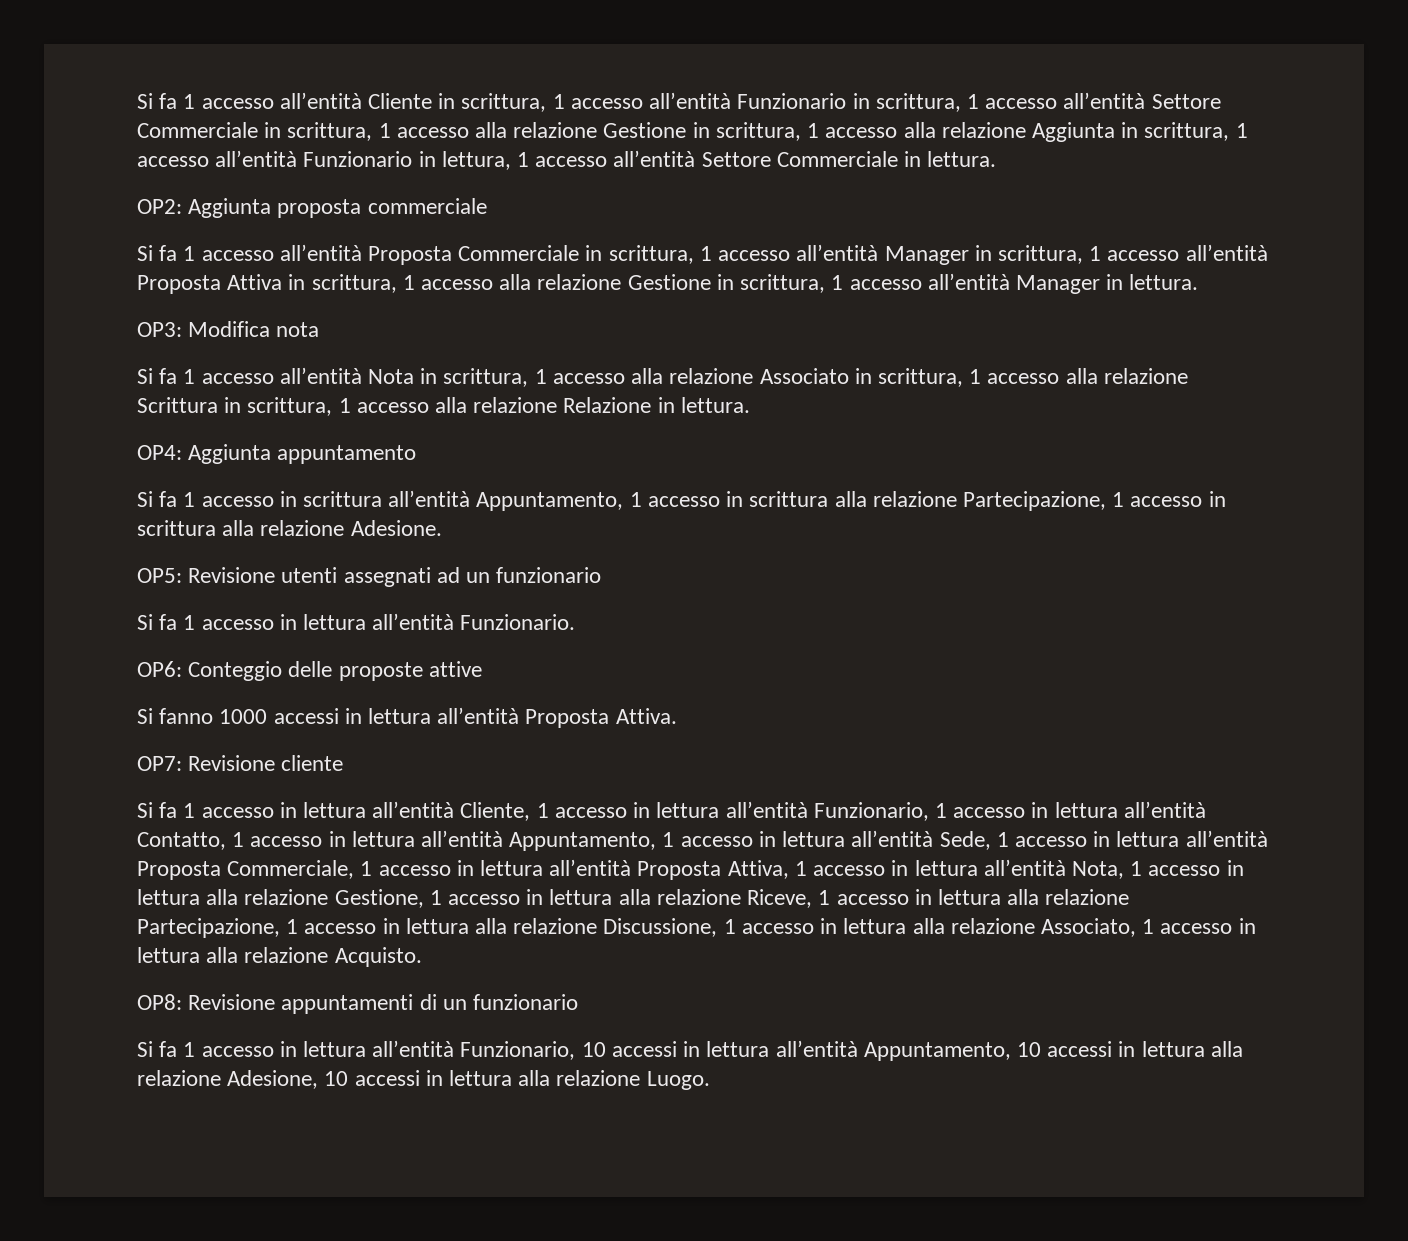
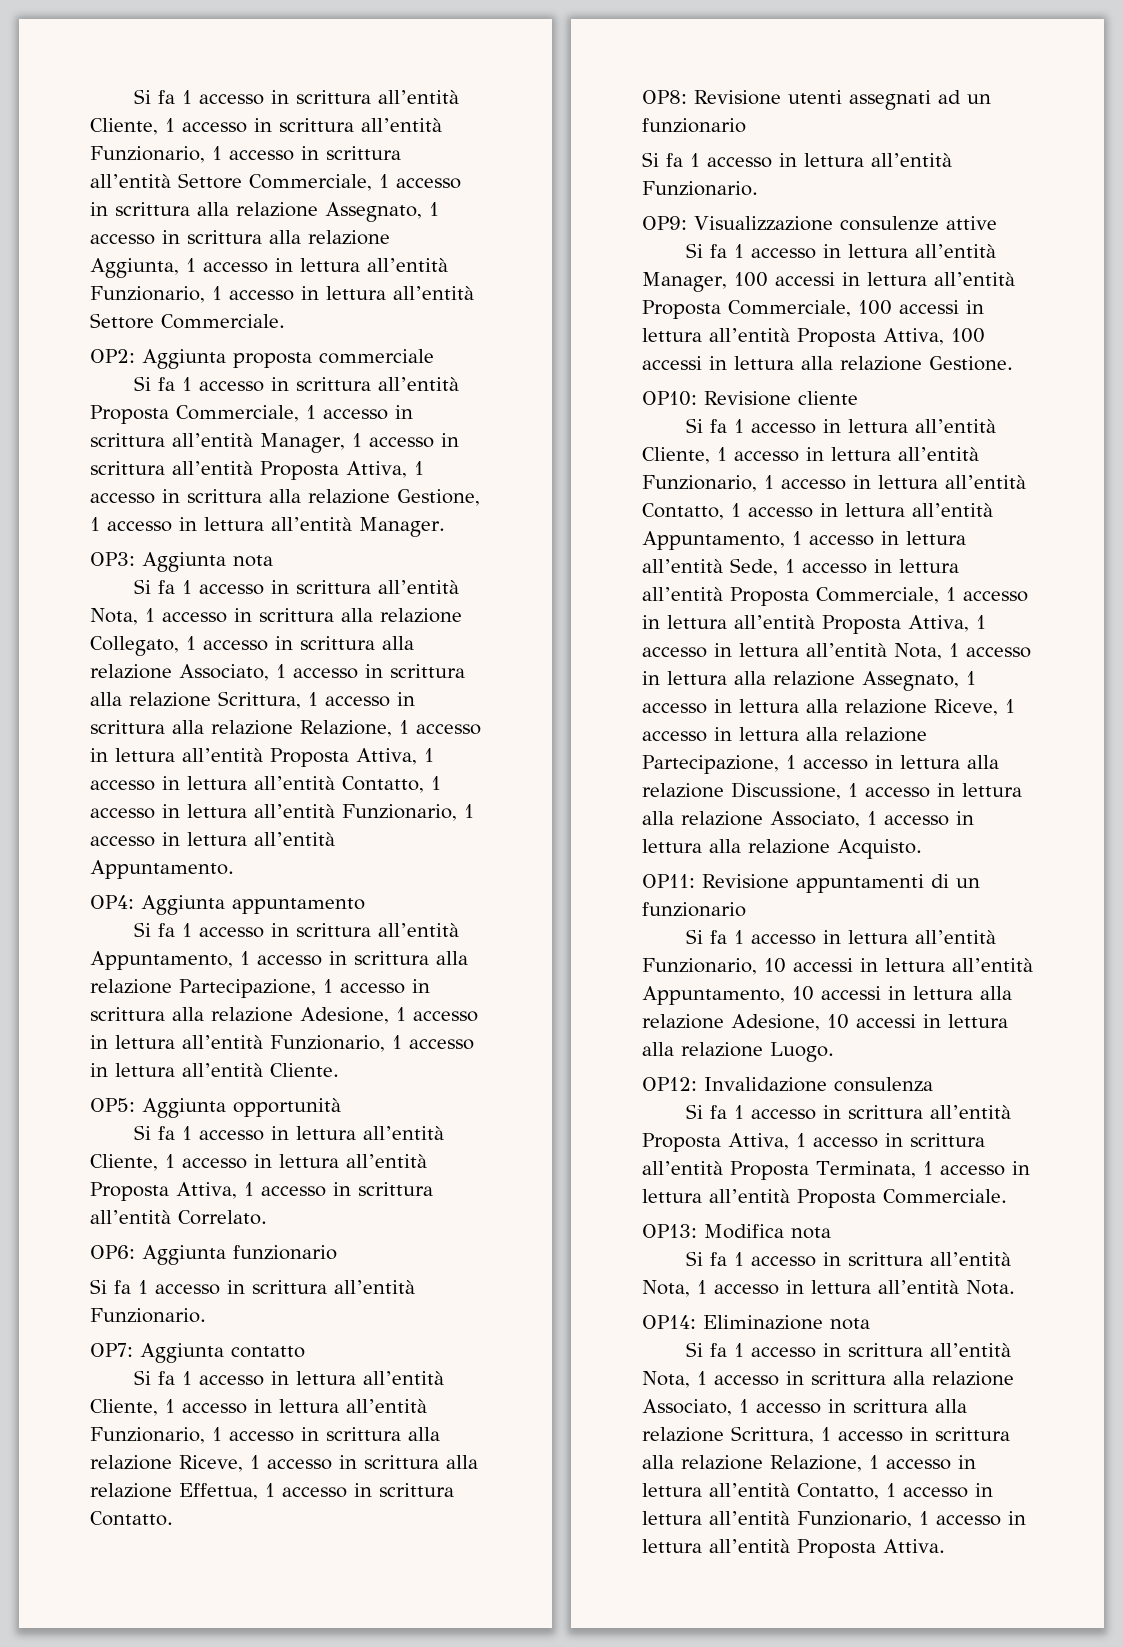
[137,92,1221,112] [137,122,1248,142] [137,150,997,170] Si fa 1 accesso all’entità Cliente in scrittura, 1 accesso all’entità Funzionario in scrittura, 1 accesso all’entità Settore Commerciale in scrittura, 1 accesso alla relazione Gestione in scrittura, 1 accesso alla relazione Aggiunta in scrittura, 1 accesso all’entità Funzionario in lettura, 1 accesso all’entità Settore Commerciale in lettura. -> [133,89,459,105] [90,118,442,135] [90,146,401,163] [90,173,461,191] [90,202,439,222] [90,230,390,245] [90,258,448,278] [90,286,474,303] [90,313,285,329] Si fa 1 accesso in scrittura all’entità Cliente, 1 accesso in scrittura all’entità Funzionario, 1 accesso in scrittura all’entità Settore Commerciale, 1 accesso in scrittura alla relazione Assegnato, 1 accesso in scrittura alla relazione Aggiunta, 1 accesso in lettura all’entità Funzionario, 1 accesso in lettura all’entità Settore Commerciale.
[279,244,1268,265] [137,273,1199,294] all’entità Proposta Commerciale in scrittura, 1 accesso all’entità Manager in scrittura, 1 accesso all’entità Proposta Attiva in scrittura, 1 accesso alla relazione Gestione in scrittura, 1 accesso all’entità Manager in lettura. -> [270,377,459,391] [90,405,413,424] [90,433,459,453] [90,461,424,480] [90,489,480,506] [90,517,445,537] in scrittura all’entità Proposta Commerciale, 1 accesso in scrittura all’entità Manager, 1 accesso in scrittura all’entità Proposta Attiva, 1 accesso in scrittura alla relazione Gestione, 1 accesso in lettura all’entità Manager.
[188,321,320,337] [137,367,1188,387] [137,397,750,416] Modifica nota // Si fa 1 accesso all’entità Nota in scrittura, 1 accesso alla relazione Associato in scrittura, 1 accesso alla relazione Scrittura in scrittura, 1 accesso alla relazione Relazione in lettura. -> [142,552,273,572] [133,579,459,595] [90,608,462,625] [90,636,414,656] [90,664,465,681] [90,691,415,709] [90,720,481,737] [90,748,434,767] [90,776,441,793] [90,804,474,821] [90,832,335,847] [90,860,234,879] Aggiunta nota // Si fa 1 accesso in scrittura all’entità Nota, 1 accesso in scrittura alla relazione Collegato, 1 accesso in scrittura alla relazione Associato, 1 accesso in scrittura alla relazione Scrittura, 1 accesso in scrittura alla relazione Relazione, 1 accesso in lettura all’entità Proposta Attiva, 1 accesso in lettura all’entità Contatto, 1 accesso in lettura all’entità Funzionario, 1 accesso in lettura all’entità Appuntamento.
[350,520,442,536] [137,568,182,583] Adesione. // OP5: -> [300,1007,478,1024] [90,1035,474,1052] [90,1063,339,1077] [90,1098,341,1118] [133,1125,444,1141] [90,1154,427,1171] [90,1182,433,1201] [90,1210,267,1225] [90,1245,337,1265] [90,1279,415,1295] [90,1308,206,1323] [90,1343,305,1363] [133,1370,444,1386] [90,1399,427,1416] [90,1427,440,1444] [90,1455,478,1472] [90,1483,454,1500] [90,1511,173,1526] [642,90,687,104] Adesione, 1 accesso in lettura all’entità Funzionario, 1 accesso in lettura all’entità Cliente. // OP5: Aggiunta opportunità // Si fa 1 accesso in lettura all’entità Cliente, 1 accesso in lettura all’entità Proposta Attiva, 1 accesso in scrittura all’entità Correlato. // OP6: Aggiunta funzionario // Si fa 1 accesso in scrittura all’entità Funzionario. // OP7: Aggiunta contatto // Si fa 1 accesso in lettura all’entità Cliente, 1 accesso in lettura all’entità Funzionario, 1 accesso in scrittura alla relazione Riceve, 1 accesso in scrittura alla relazione Effettua, 1 accesso in scrittura Contatto. // OP8:
[137,661,482,681] [137,707,677,728] [137,756,182,771] OP6: Conteggio delle proposte attive // Si fanno 1000 accessi in lettura all’entità Proposta Attiva. // OP7: -> [642,216,997,231] [685,243,996,259] [642,272,1015,292] [642,300,984,319] [642,328,985,347] [642,356,1013,371] [642,391,697,406] OP9: Visualizzazione consulenze attive // Si fa 1 accesso in lettura all’entità Manager, 100 accessi in lettura all’entità Proposta Commerciale, 100 accessi in lettura all’entità Proposta Attiva, 100 accessi in lettura alla relazione Gestione. // OP10:
[334,889,424,908] Gestione, -> [862,671,959,691] Assegnato,
[137,994,182,1010] OP8: -> [642,874,695,888] OP11:
(710, 1080) none -> [642,1077,933,1092] [685,1104,1011,1120] [642,1133,985,1152] [642,1161,1030,1180] [642,1189,1007,1208] [642,1224,831,1239] [685,1251,1011,1267] [642,1280,1015,1297] [642,1315,870,1330] [685,1342,1011,1358] [642,1371,1014,1388] [642,1399,967,1416] [642,1426,1010,1444] [642,1455,976,1472] [642,1483,993,1500] [642,1511,1026,1528] [642,1539,945,1558] // OP12: Invalidazione consulenza // Si fa 1 accesso in scrittura all’entità Proposta Attiva, 1 accesso in scrittura all’entità Proposta Terminata, 1 accesso in lettura all’entità Proposta Commerciale. // OP13: Modifica nota // Si fa 1 accesso in scrittura all’entità Nota, 1 accesso in lettura all’entità Nota. // OP14: Eliminazione nota // Si fa 1 accesso in scrittura all’entità Nota, 1 accesso in scrittura alla relazione Associato, 1 accesso in scrittura alla relazione Scrittura, 1 accesso in scrittura alla relazione Relazione, 1 accesso in lettura all’entità Contatto, 1 accesso in lettura all’entità Funzionario, 1 accesso in lettura all’entità Proposta Attiva.

